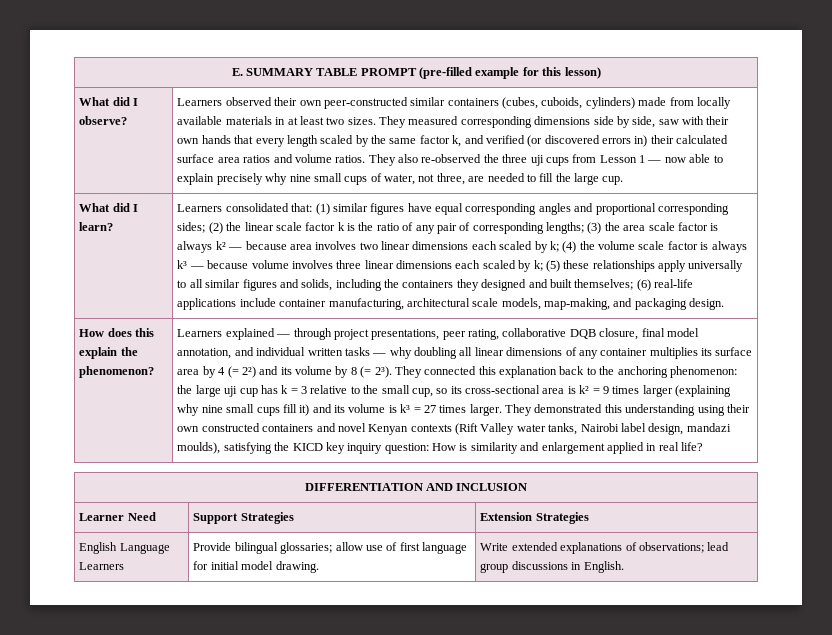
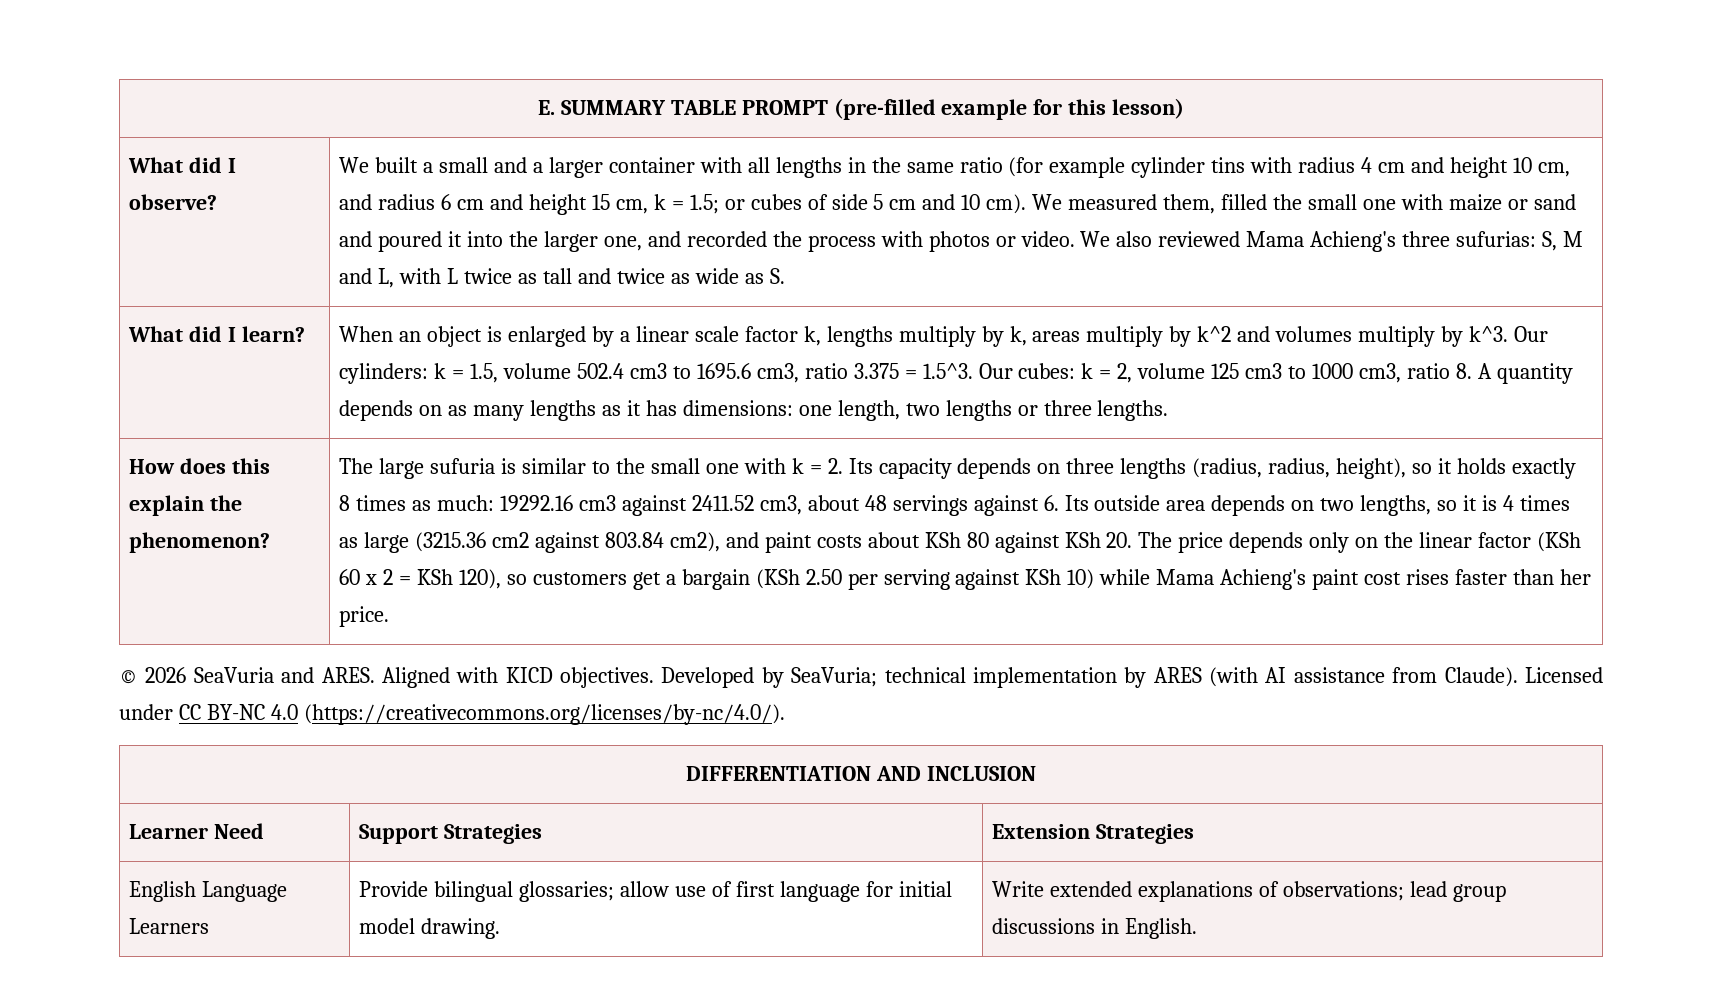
[177,97,731,109] [177,116,730,128] [177,135,729,147] [177,154,723,166] [177,173,624,185] [79,203,139,212] [79,222,114,231] [177,203,729,215] [177,222,719,234] [177,241,747,253] [177,260,744,272] [177,279,694,291] [177,298,725,310] Learners observed their own peer-constructed similar containers (cubes, cuboids, cylinders) made from locally available materials in at least two sizes. They measured corresponding dimensions side by side, saw with their own hands that every length scaled by the same factor k, and verified (or discovered errors in) their calculated surface area ratios and volume ratios. They also re-observed the three uji cups from Lesson 1 — now able to explain precisely why nine small cups of water, not three, are needed to fill the large cup. // What did I learn? | Learners consolidated that: (1) similar figures have equal corresponding angles and proportional corresponding sides; (2) the linear scale factor k is the ratio of any pair of corresponding lengths; (3) the area scale factor is always k² — because area involves two linear dimensions each scaled by k; (4) the volume scale factor is always k³ — because volume involves three linear dimensions each scaled by k; (5) these relationships apply universally to all similar figures and solids, including the containers they designed and built themselves; (6) real-life applications include container manufacturing, architectural scale models, map-making, and packaging design. -> [339,157,1570,178] [339,194,1576,215] [339,231,1583,252] [339,268,785,288] [128,326,306,342] [339,326,1548,347] [339,363,1573,384] [339,400,1169,421] We built a small and a larger container with all lengths in the same ratio (for example cylinder tins with radius 4 cm and height 10 cm, and radius 6 cm and height 15 cm, k = 1.5; or cubes of side 5 cm and 10 cm). We measured them, filled the small one with maize or sand and poured it into the larger one, and recorded the process with photos or video. We also reviewed Mama Achieng's three sufurias: S, M and L, with L twice as tall and twice as wide as S. // What did I learn? | When an object is enlarged by a linear scale factor k, lengths multiply by k, areas multiply by k^2 and volumes multiply by k^3. Our cylinders: k = 1.5, volume 502.4 cm3 to 1695.6 cm3, ratio 3.375 = 1.5^3. Our cubes: k = 2, volume 125 cm3 to 1000 cm3, ratio 8. A quantity depends on as many lengths as it has dimensions: one length, two lengths or three lengths.
[177,328,699,340] [177,347,753,359] [177,366,737,378] [177,385,732,397] [177,404,750,416] [177,423,731,435] [177,442,704,454] Learners explained — through project presentations, peer rating, collaborative DQB closure, final model annotation, and individual written tasks — why doubling all linear dimensions of any container multiplies its surface area by 4 (= 2²) and its volume by 8 (= 2³). They connected this explanation back to the anchoring phenomenon: the large uji cup has k = 3 relative to the small cup, so its cross-sectional area is k² = 9 times larger (explaining why nine small cups fill it) and its volume is k³ = 27 times larger. They demonstrated this understanding using their own constructed containers and novel Kenyan contexts (Rift Valley water tanks, Nairobi label design, mandazi moulds), satisfying the KICD key inquiry question: How is similarity and enlargement applied in real life? -> [339,458,1576,479] [339,495,1570,516] [339,532,1581,553] [339,569,1591,590] [339,606,390,627] [119,667,1603,688] [119,704,785,725] The large sufuria is similar to the small one with k = 2. Its capacity depends on three lengths (radius, radius, height), so it holds exactly 8 times as much: 19292.16 cm3 against 2411.52 cm3, about 48 servings against 6. Its outside area depends on two lengths, so it is 4 times as large (3215.36 cm2 against 803.84 cm2), and paint costs about KSh 80 against KSh 20. The price depends only on the linear factor (KSh 60 x 2 = KSh 120), so customers get a bargain (KSh 2.50 per serving against KSh 10) while Mama Achieng's paint cost rises faster than her price. // © 2026 SeaVuria and ARES. Aligned with KICD objectives. Developed by SeaVuria; technical implementation by ARES (with AI assistance from Claude). Licensed under CC BY-NC 4.0 (https://creativecommons.org/licenses/by-nc/4.0/).

